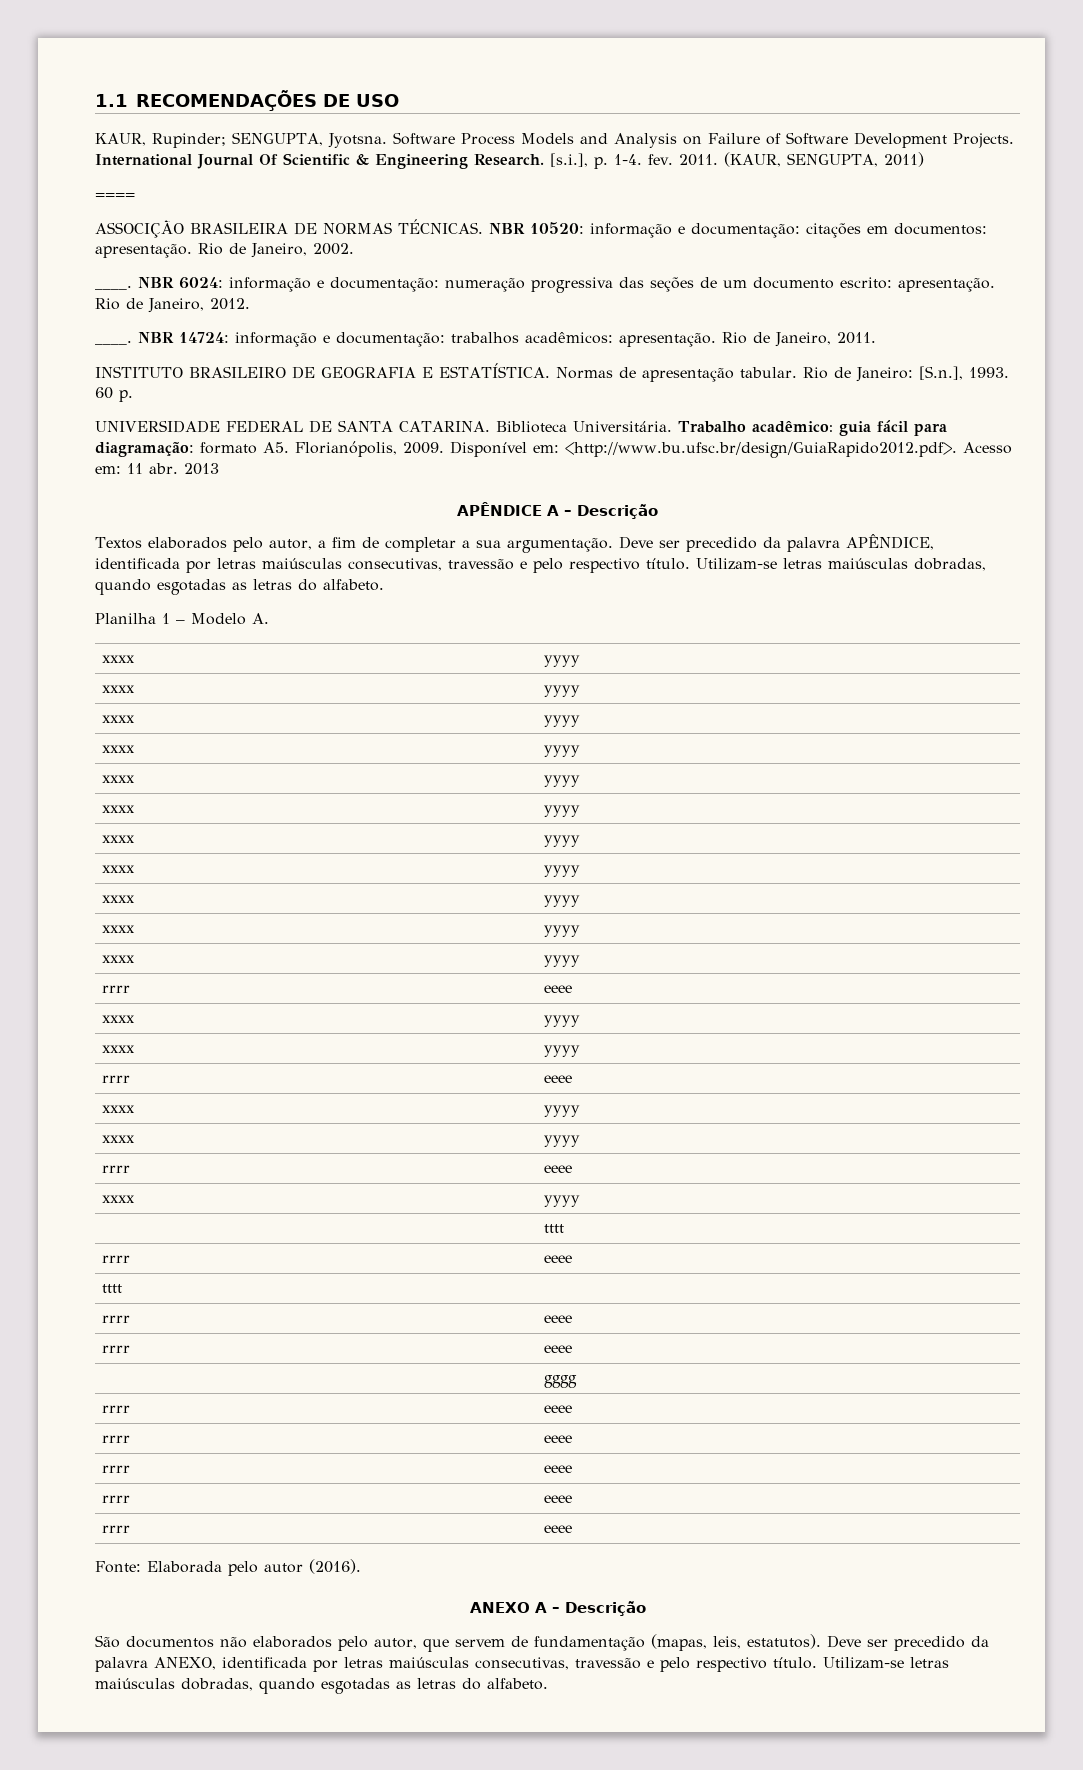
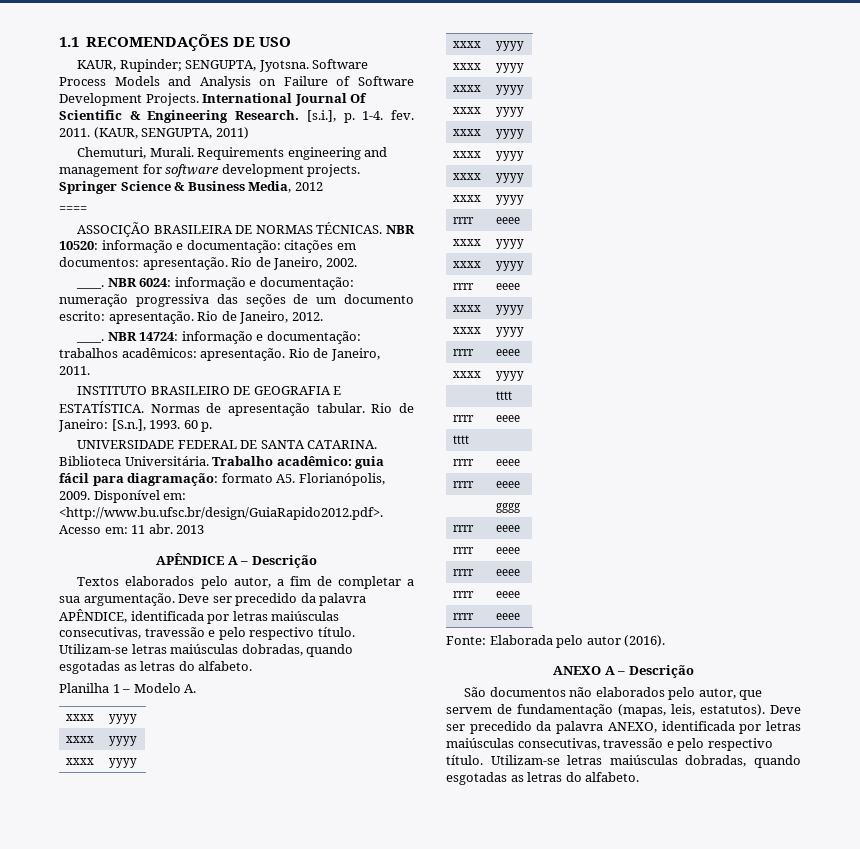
(924, 159) none -> [77,147,388,160] [59,164,361,177] [59,181,323,194] // Chemuturi, Murali. Requirements engineering and management for software development projects. Springer Science & Business Media, 2012

